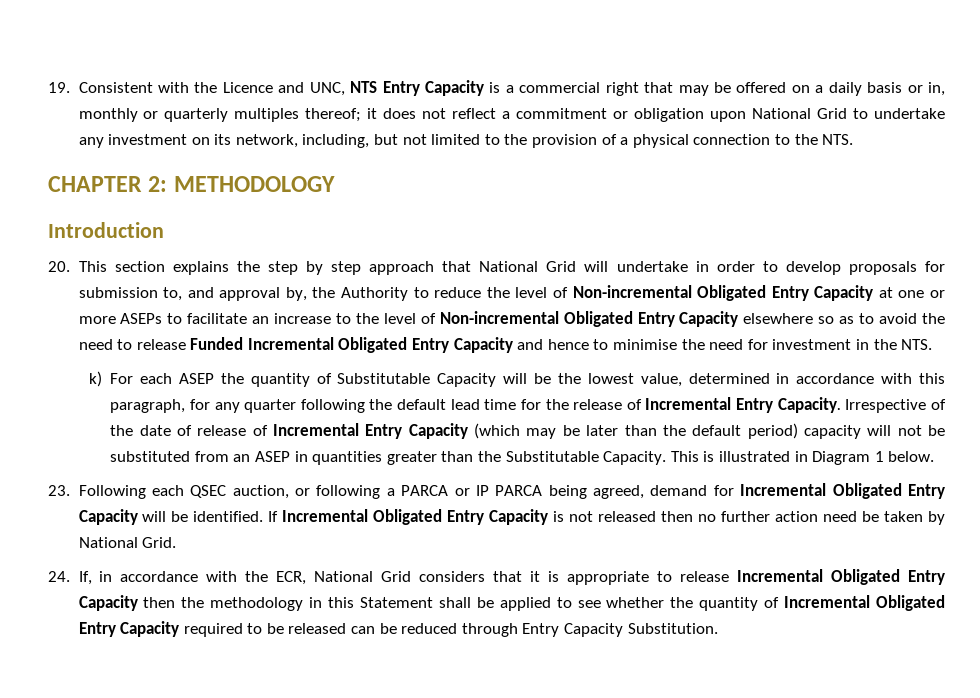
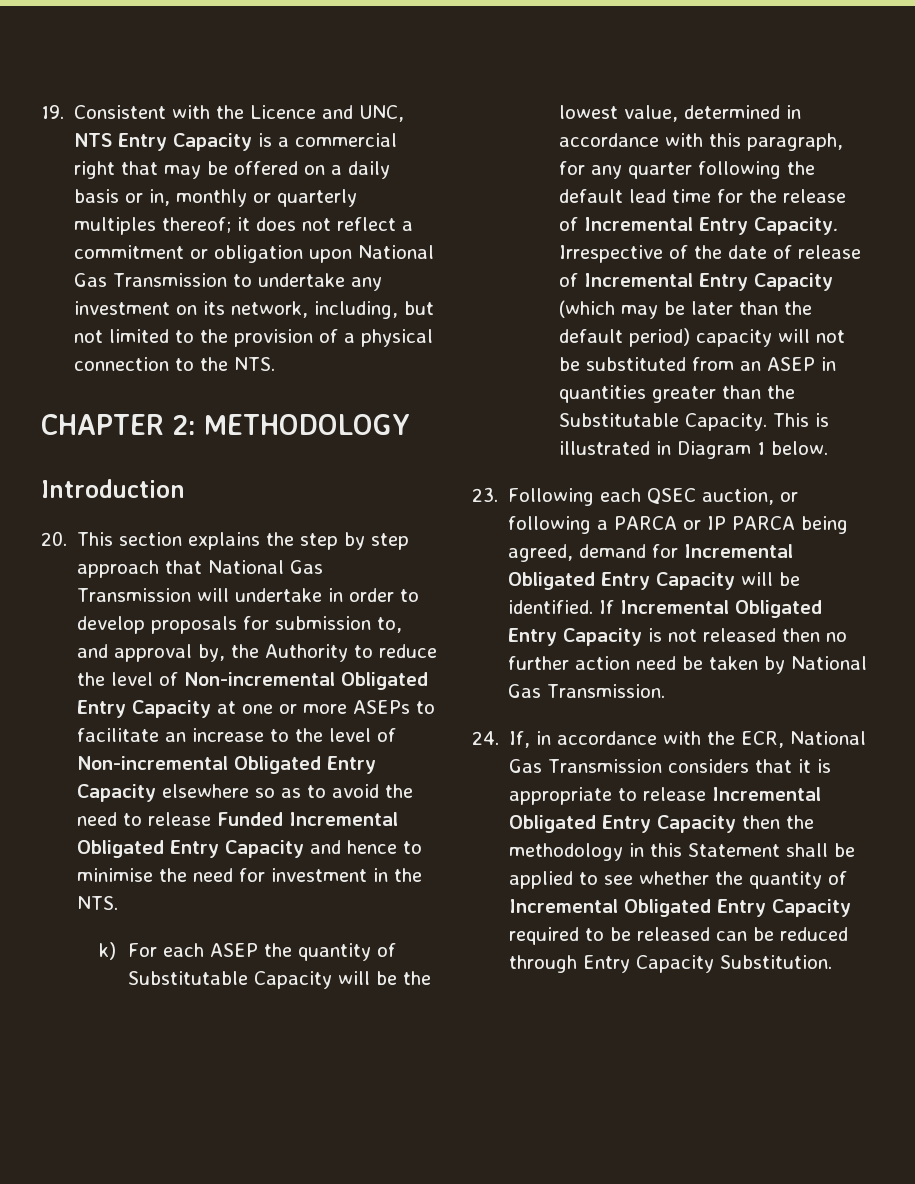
[817,108,848,119] Grid -> [74,273,228,287] Gas Transmission
[546,261,577,272] Grid -> [290,560,324,574] [77,588,192,602] Gas Transmission
[142,537,177,548] Grid. -> [508,684,666,698] Gas Transmission.
[381,571,412,582] Grid -> [509,759,663,773] Gas Transmission

